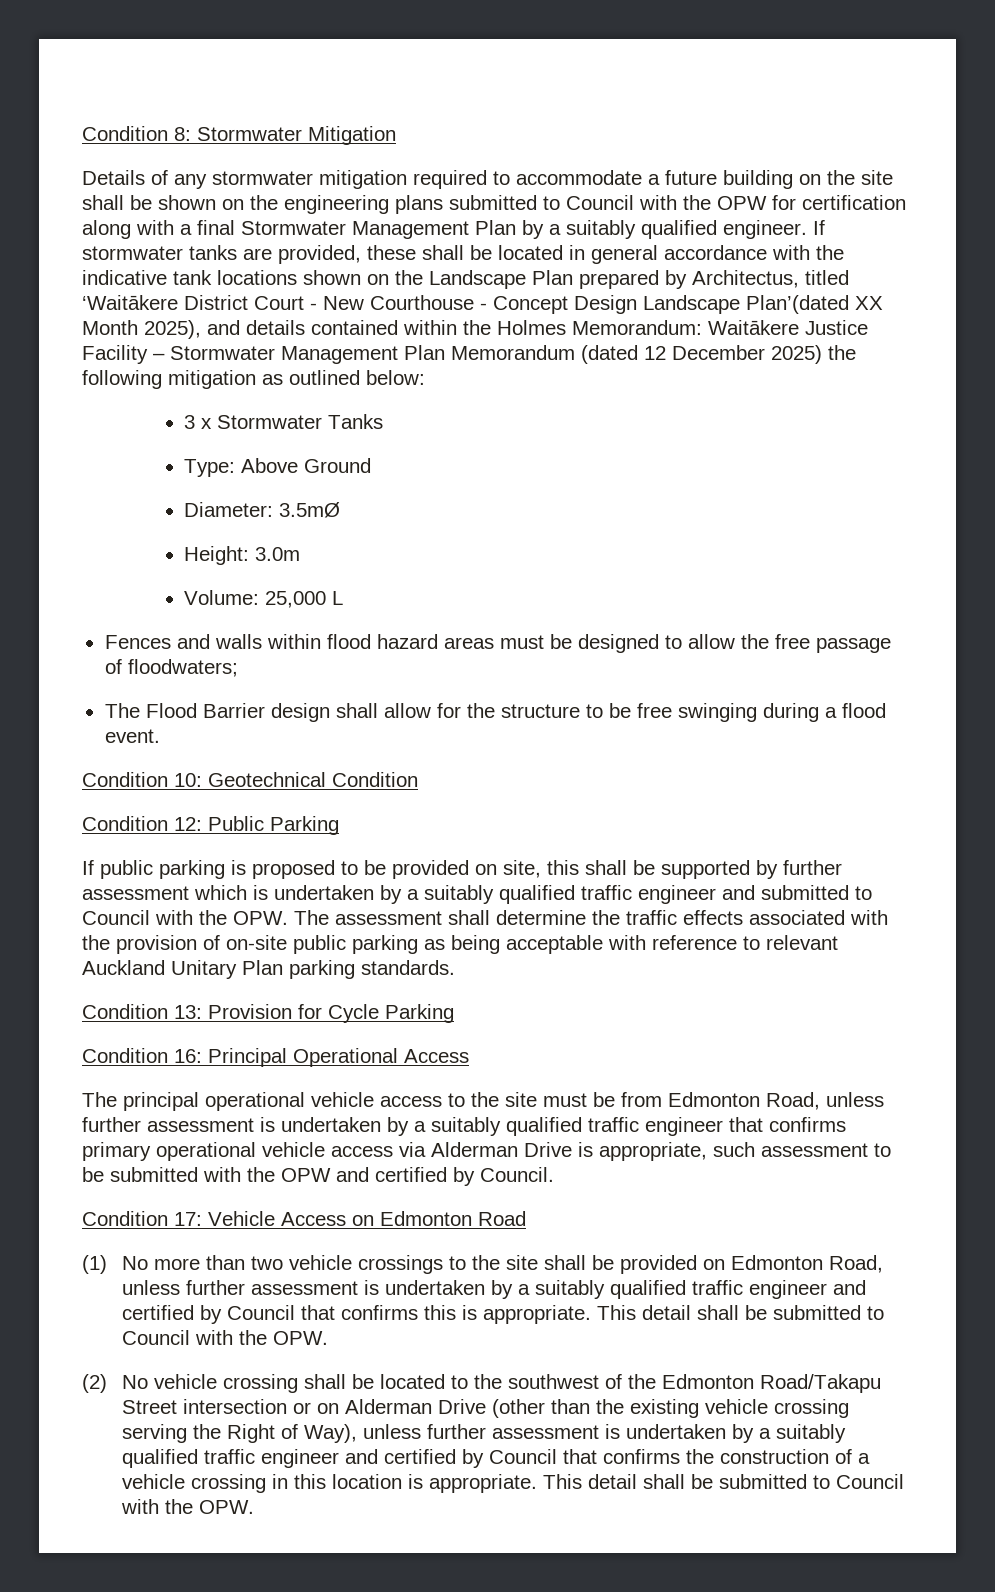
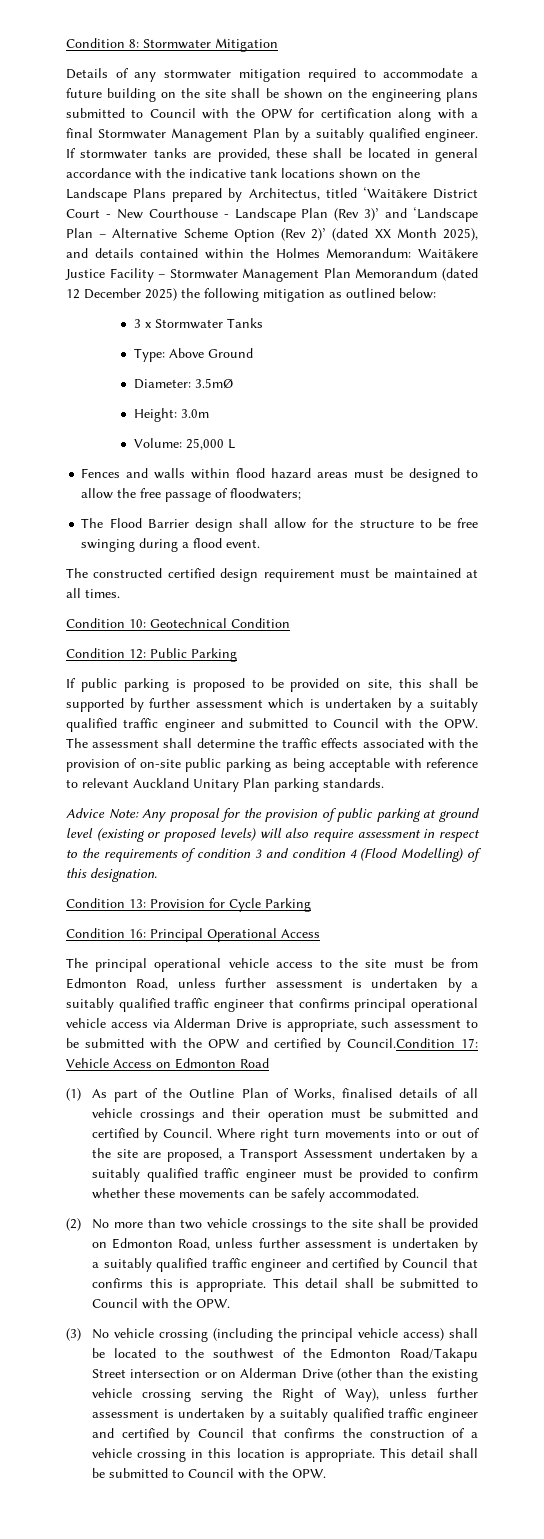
[532,270,573,285] Plan -> [133,188,167,198] Plans
[493,295,849,314] Concept Design Landscape Plan’(dated -> [234,207,478,222] [66,228,369,242] Landscape Plan (Rev 3)’ and ‘Landscape Plan – Alternative Scheme Option (Rev 2)’ (dated
(160, 736) none -> [66,568,478,582] [66,588,120,598] // The constructed certified design requirement must be maintained at all times.
(455, 967) none -> [66,808,480,822] [66,828,480,842] [66,848,482,862] [66,868,157,882] // Advice Note: Any proposal for the provision of public parking at ground level (existing or proposed levels) will also require assessment in respect to the requirements of condition 3 and condition 4 (Flood Modelling) of this designation.
[82,1142,151,1161] primary -> [354,998,407,1012] principal
[480,1167,554,1182] [82,1211,168,1226] Council. // Condition -> [346,1038,455,1048] Council.Condition
(107, 1264) none -> [92,1088,479,1102] [92,1108,478,1122] [92,1128,480,1142] [92,1148,479,1162] [92,1168,478,1182] [92,1188,420,1202] [66,1218,81,1231] As part of the Outline Plan of Works, finalised details of all vehicle crossings and their operation must be submitted and certified by Council. Where right turn movements into or out of the site are proposed, a Transport Assessment undertaken by a suitably qualified traffic engineer must be provided to confirm whether these movements can be safely accommodated. // (2)
[82,1374,107,1393] (2) -> [66,1328,81,1341] (3)
(298, 1383) none -> [212,1328,445,1342] (including the principal vehicle access)

